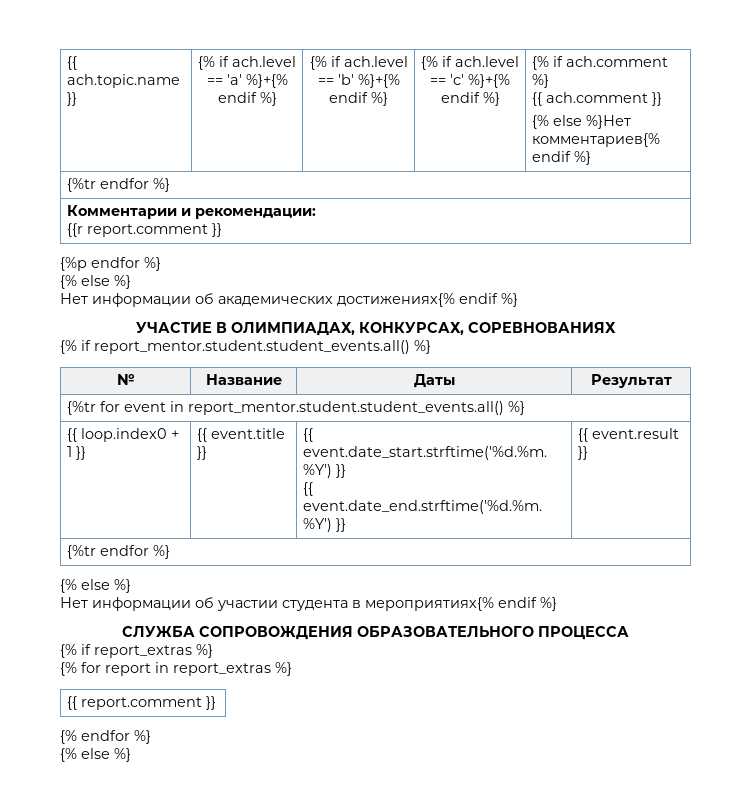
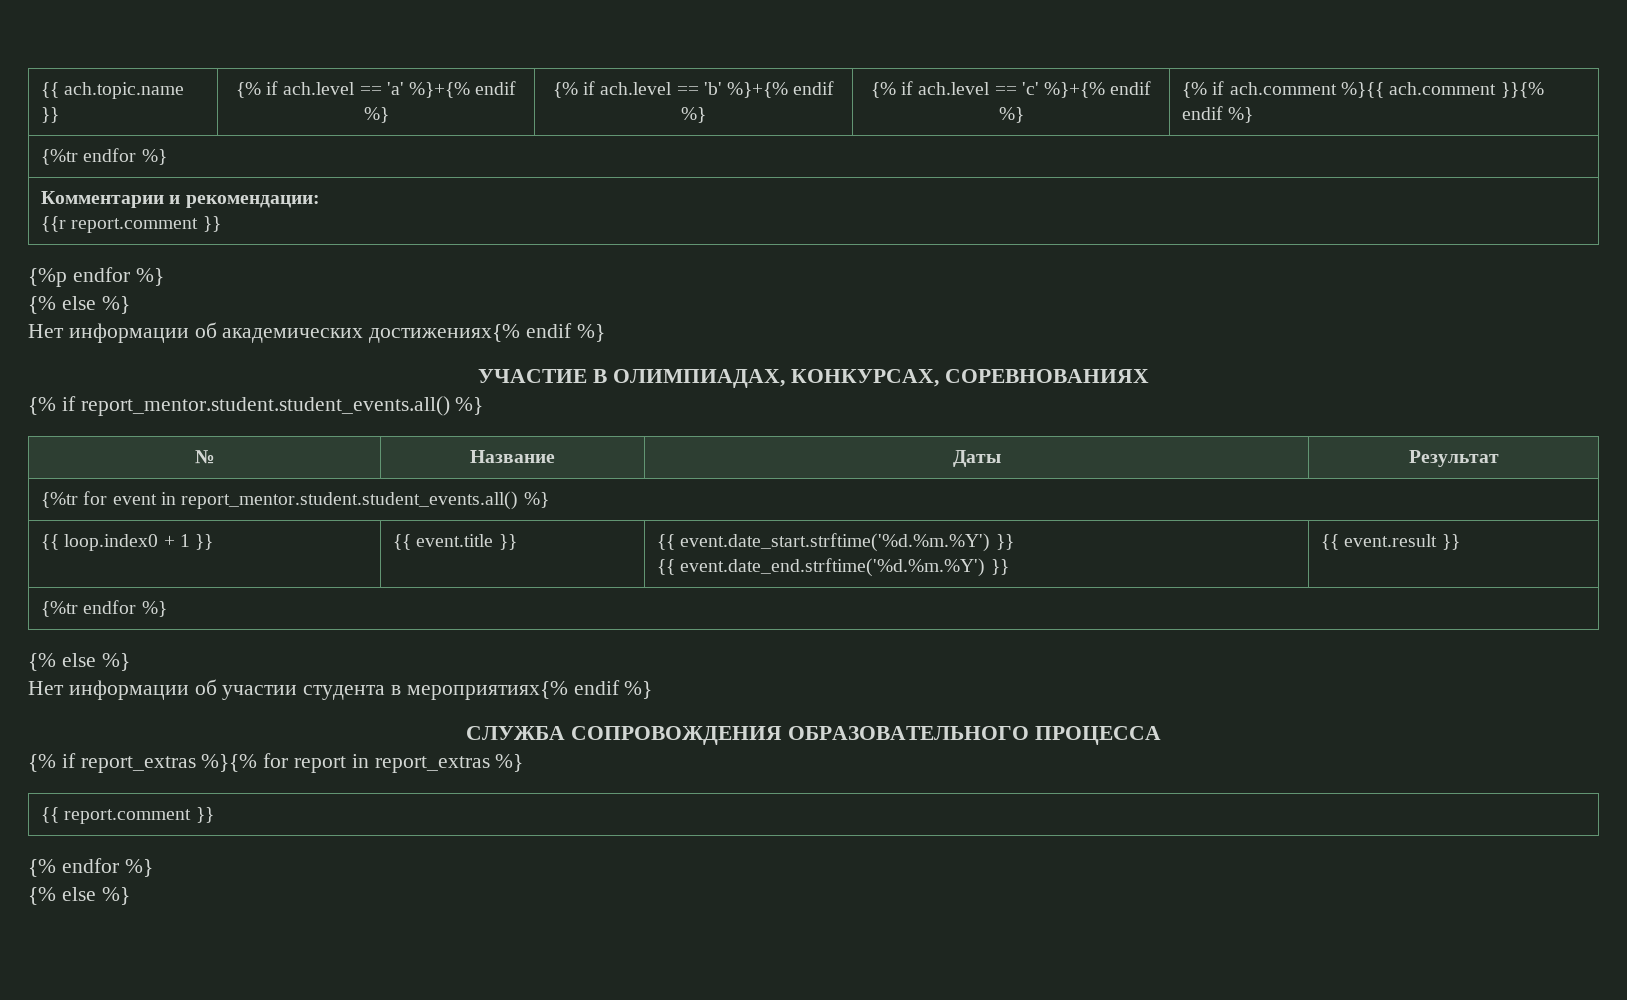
[531,74,549,88] [531,92,662,106] [531,115,631,129] [531,133,660,147] %} // {{ ach.comment }} // {% else %}Нет комментариев{% -> [1341,82,1544,98] %}{{ ach.comment }}{%
[196,644,213,658] [60,662,77,676] %} // {% -> [201,754,258,772] %}{%

